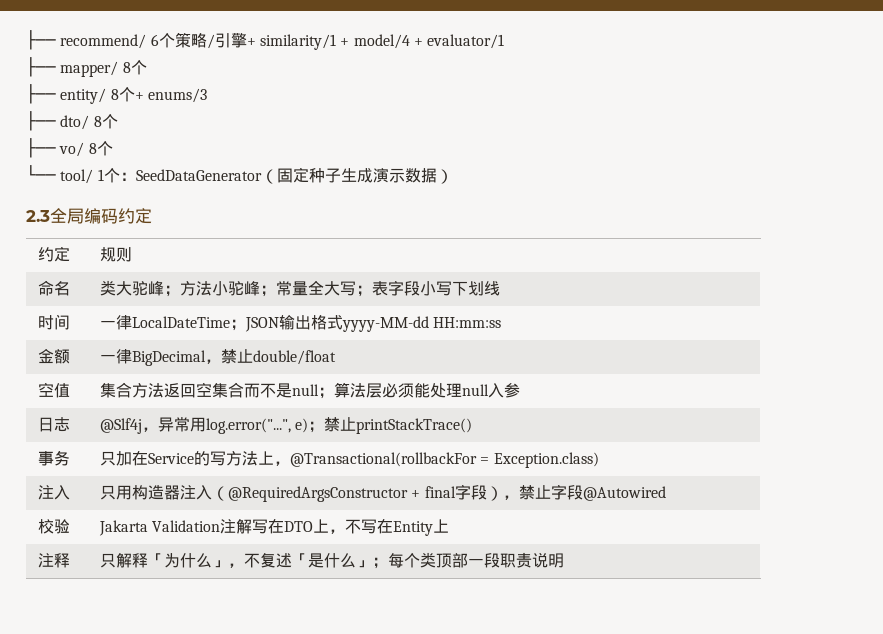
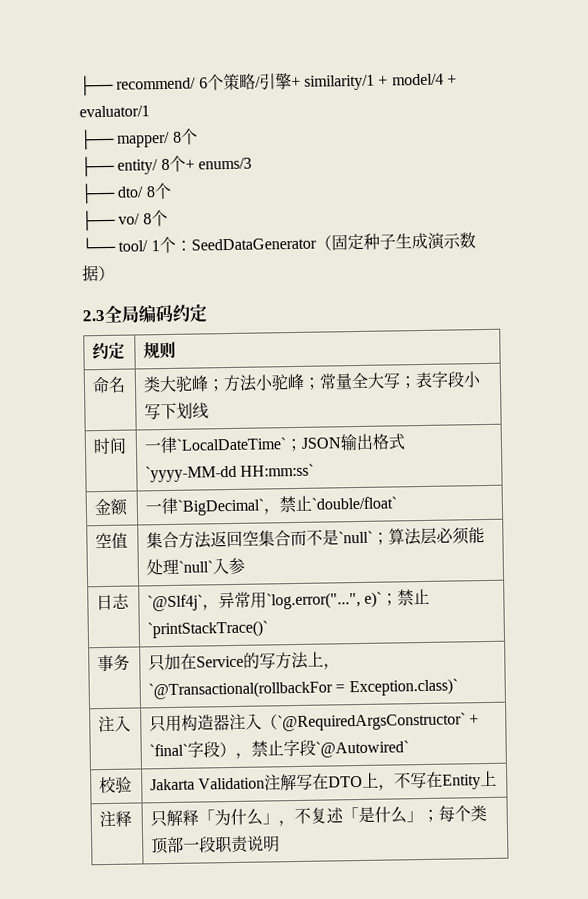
[131,316,230,328] LocalDateTime -> [176,437,287,451] `LocalDateTime`
[341,316,502,332] yyyy-MM-dd HH:mm:ss -> [145,463,315,483] `yyyy-MM-dd HH:mm:ss`
[131,349,336,366] BigDecimal，禁止double/float -> [177,495,398,516] `BigDecimal`，禁止`double/float`
[291,384,319,396] null -> [338,530,374,544] `null`
[461,384,489,396] null -> [178,560,214,573] `null`
[99,418,142,434] @Slf4j -> [147,594,204,612] `@Slf4j`
[205,417,473,434] log.error("...", e)；禁止printStackTrace() -> [266,588,431,610] [147,620,269,639] `log.error("...", e)`；禁止`printStackTrace()`
[289,452,599,468] @Transactional(rollbackFor = Exception.class) -> [148,678,458,700] `@Transactional(rollbackFor = Exception.class)`
[227,486,456,502] @RequiredArgsConstructor + final -> [277,712,480,732] [149,743,189,757] `@RequiredArgsConstructor` + `final`
[582,486,666,501] @Autowired -> [315,740,410,758] `@Autowired`

